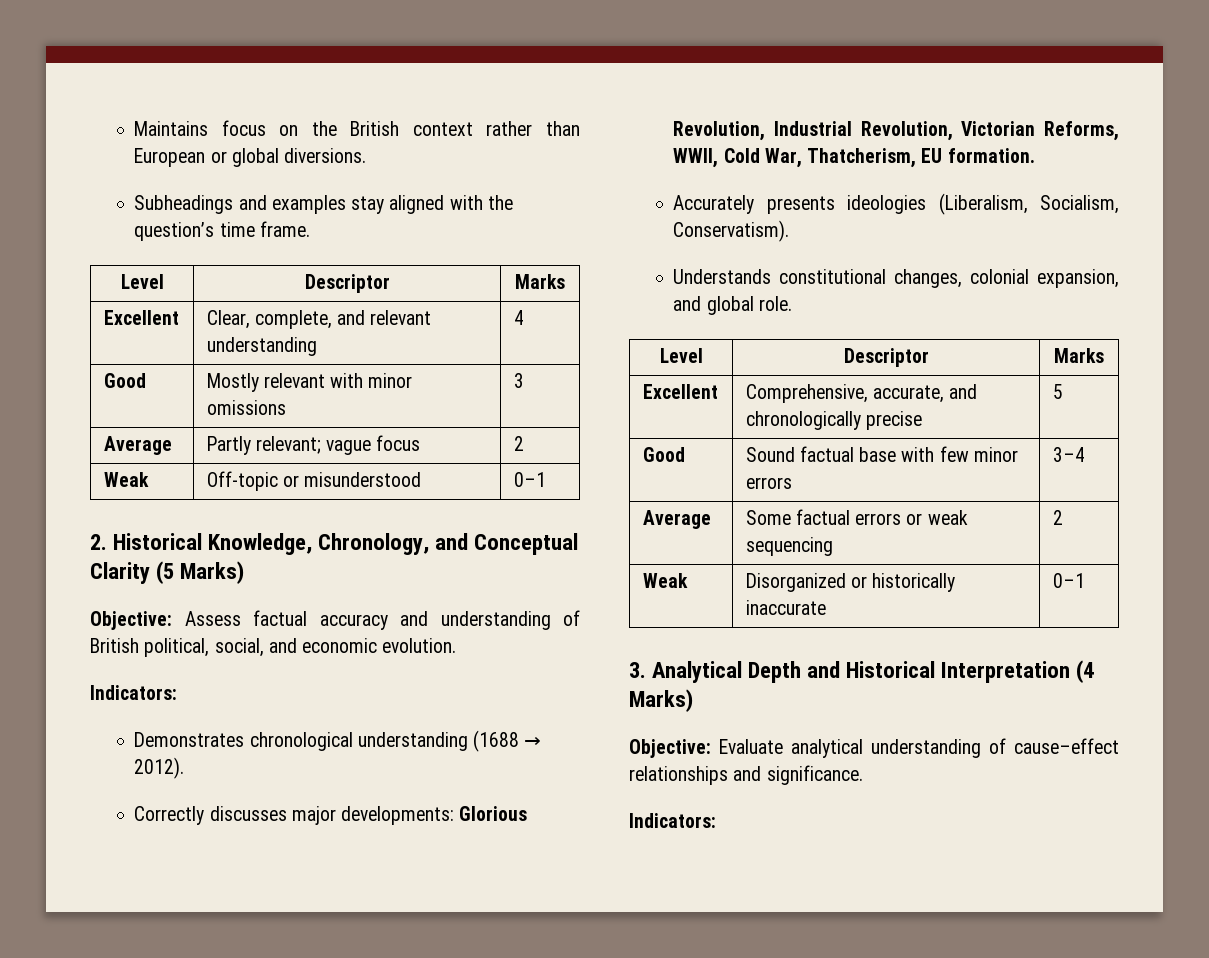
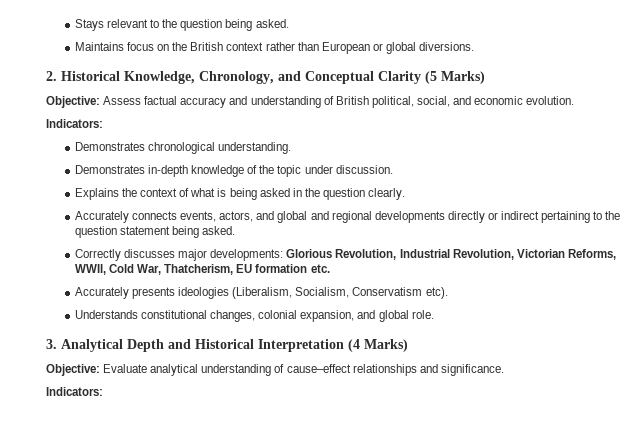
(134, 128) none -> [74,19,289,31] Stays relevant to the question being asked. //
[134,195,513,214] [134,221,310,241] [120,274,164,289] [304,274,390,293] [515,274,565,289] [103,310,179,325] [206,310,432,329] [206,337,317,356] [513,310,524,325] [103,373,146,388] [206,373,413,392] [206,400,286,415] [513,373,524,388] [103,436,172,455] [206,435,421,455] [513,436,524,451] [103,472,149,487] [206,471,422,491] [513,472,546,487] // Subheadings and examples stay aligned with the question’s time frame. // Level | Descriptor | Marks // Excellent | Clear, complete, and relevant understanding | 4 // Good | Mostly relevant with minor omissions | 3 // Average | Partly relevant; vague focus | 2 // Weak | Off-topic or misunderstood | 0–1 -> (475, 46) none
[357,730,542,752] [134,757,185,779] understanding (1688 → 2012). -> [218,142,292,154] [74,165,393,177] [74,188,406,200] [74,211,621,223] [74,226,236,238] understanding. // Demonstrates in-depth knowledge of the topic under discussion. // Explains the context of what is being asked in the question clearly. // Accurately connects events, actors, and global and regional developments directly or indirect pertaining to the question statement being asked.
[947,148,1035,163] formation. -> [255,264,330,273] formation etc.
[673,220,790,242] Conservatism). -> [352,287,448,299] Conservatism etc).
[659,348,703,363] [843,348,929,367] [1054,348,1104,363] [642,384,718,399] [745,384,978,403] [745,411,922,430] [1052,384,1063,399] [642,447,685,462] [745,446,1018,462] [745,477,792,489] [1052,447,1085,462] [642,510,711,529] [745,509,968,525] [745,537,833,556] [1052,510,1063,525] [642,573,688,588] [745,573,956,592] [745,600,826,615] [1052,573,1085,588] // Level | Descriptor | Marks // Excellent | Comprehensive, accurate, and chronologically precise | 5 // Good | Sound factual base with few minor errors | 3–4 // Average | Some factual errors or weak sequencing | 2 // Weak | Disorganized or historically inaccurate | 0–1 -> (434, 314) none

